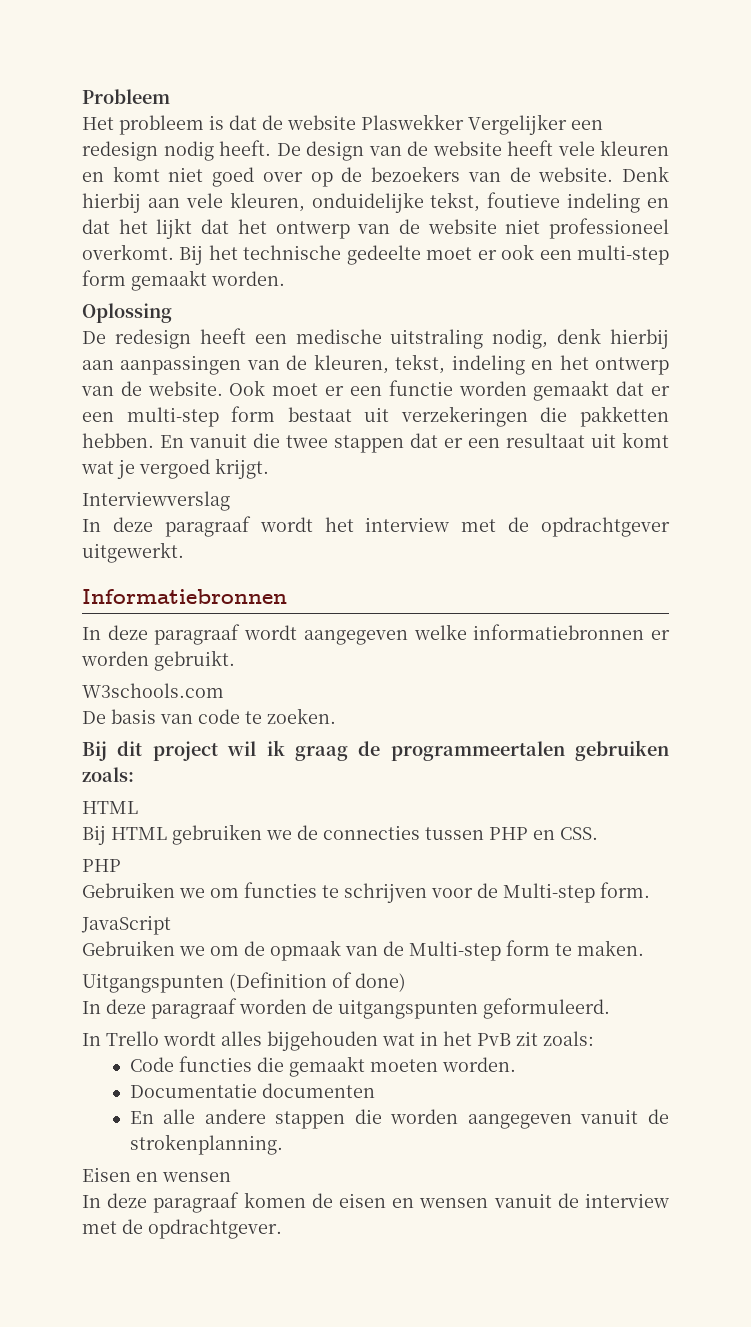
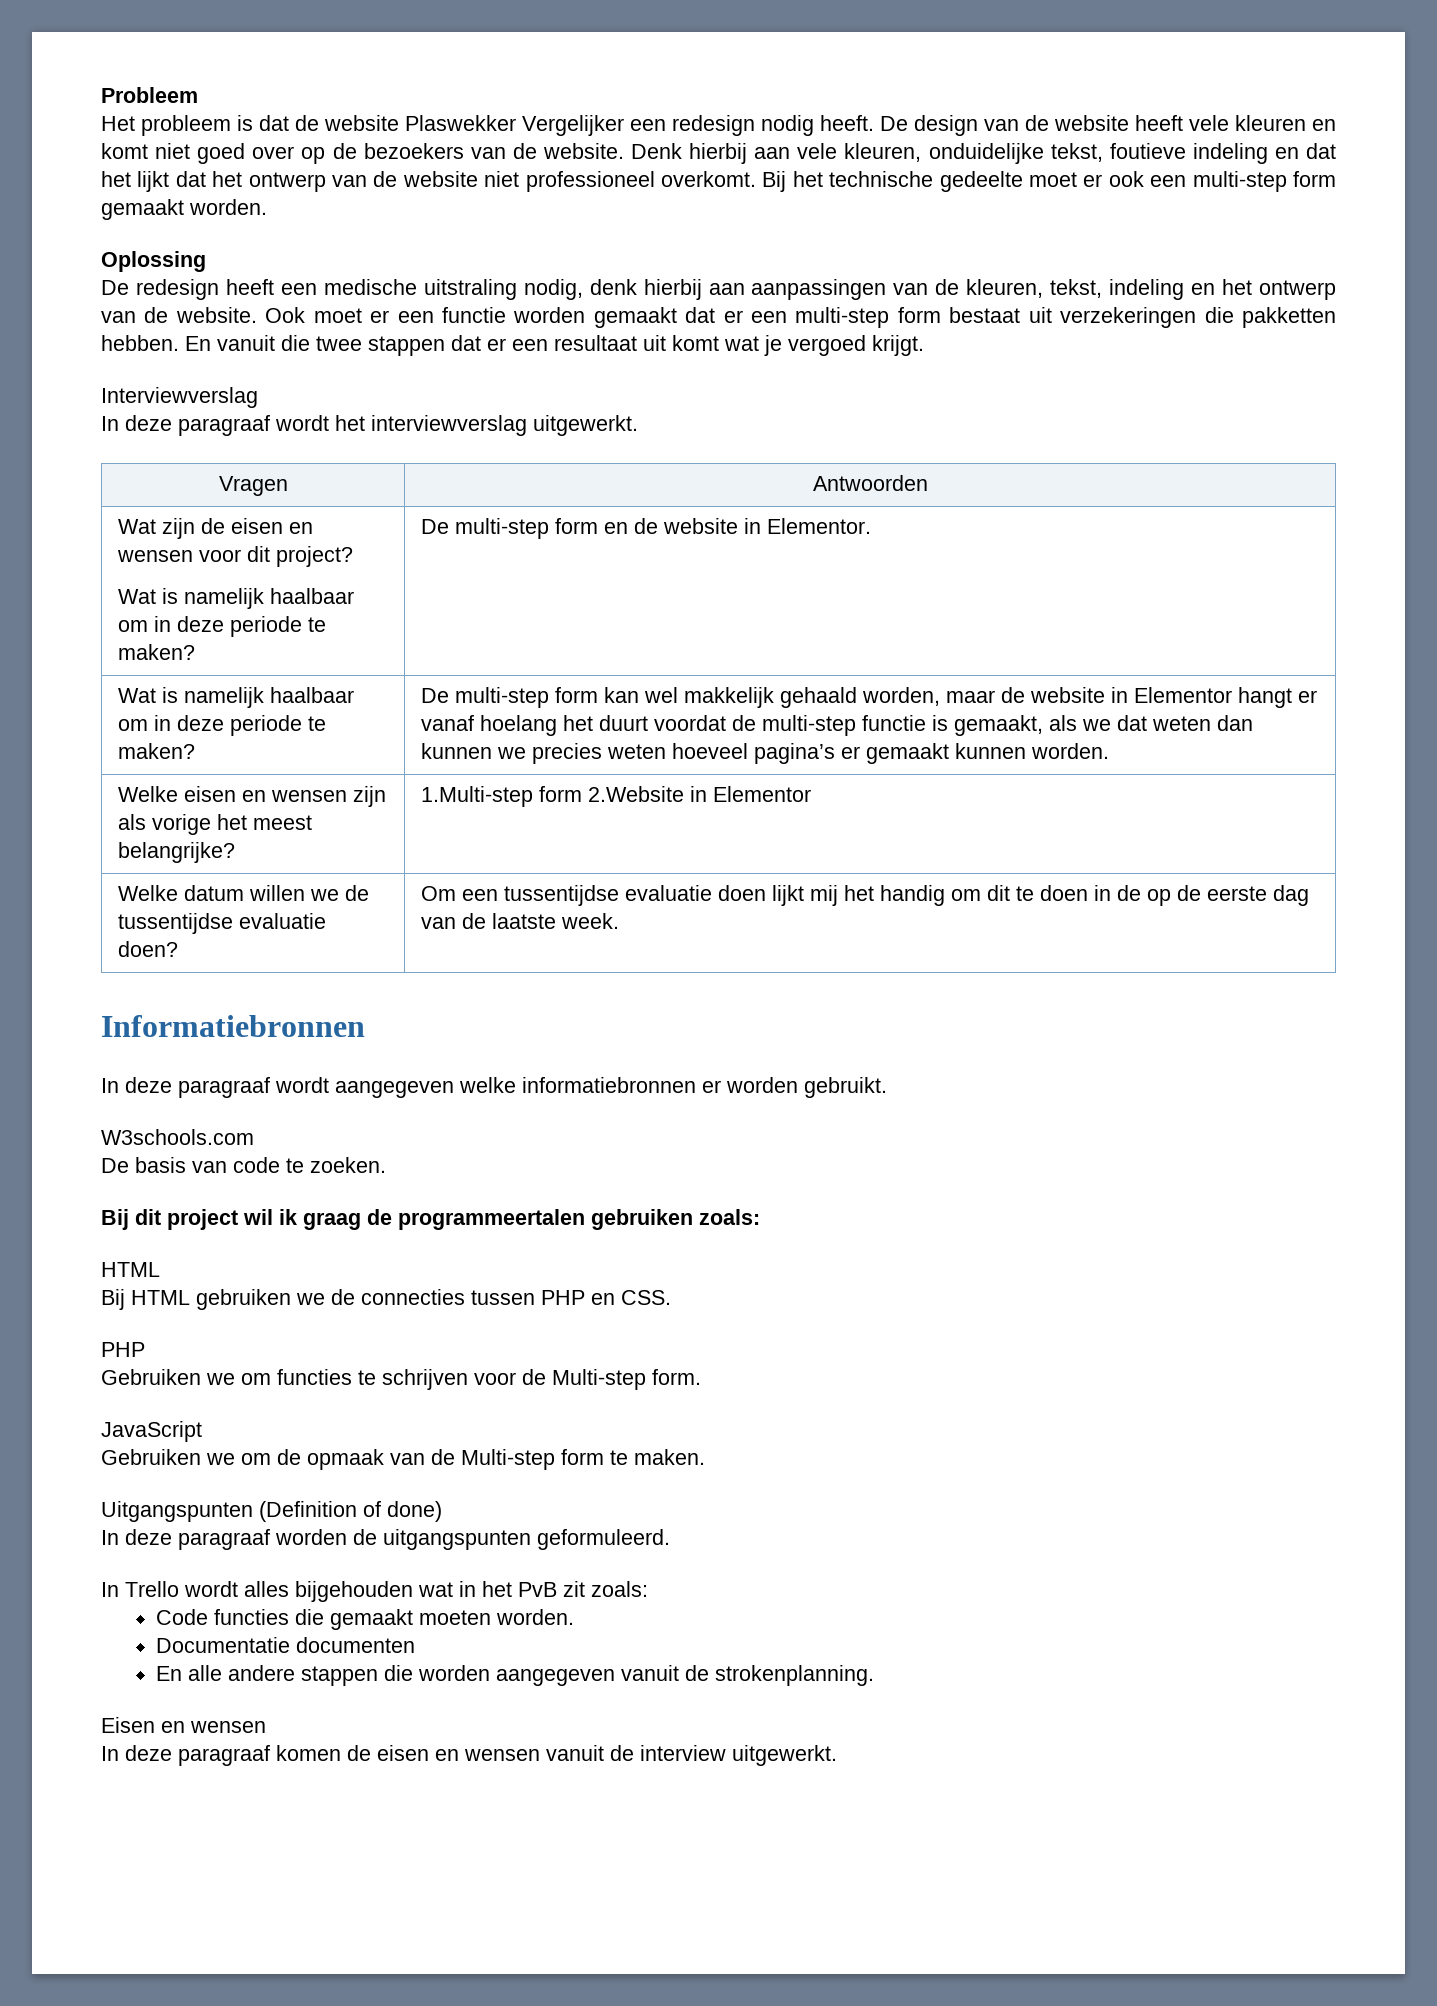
[365,517,670,537] [82,542,184,563] interview met de opdrachtgever uitgewerkt. -> [371,415,638,436] [218,476,288,496] [812,475,928,491] [118,518,314,539] [117,546,354,567] [118,588,355,609] [118,616,327,637] [118,644,196,660] [421,518,872,539] [118,687,355,708] [118,715,327,736] [118,743,196,759] [421,687,1318,708] [421,715,1254,736] [421,743,1110,764] [118,786,387,807] [118,814,313,835] [118,842,236,863] [421,786,812,807] [118,885,370,901] [118,913,327,934] [118,941,179,957] [421,885,1310,906] [421,913,620,929] interviewverslag uitgewerkt. // Vragen | Antwoorden // Wat zijn de eisen en wensen voor dit project? // Wat is namelijk haalbaar om in deze periode te maken? | De multi-step form en de website in Elementor. // Wat is namelijk haalbaar om in deze periode te maken? | De multi-step form kan wel makkelijk gehaald worden, maar de website in Elementor hangt er vanaf hoelang het duurt voordat de multi-step functie is gemaakt, als we dat weten dan kunnen we precies weten hoeveel pagina’s er gemaakt kunnen worden. // Welke eisen en wensen zijn als vorige het meest belangrijke? | 1.Multi-step form 2.Website in Elementor // Welke datum willen we de tussentijdse evaluatie doen? | Om een tussentijdse evaluatie doen lijkt mij het handig om dit te doen in de op de eerste dag van de laatste week.
[82,1219,282,1239] met de opdrachtgever. -> [732,1745,837,1766] uitgewerkt.

